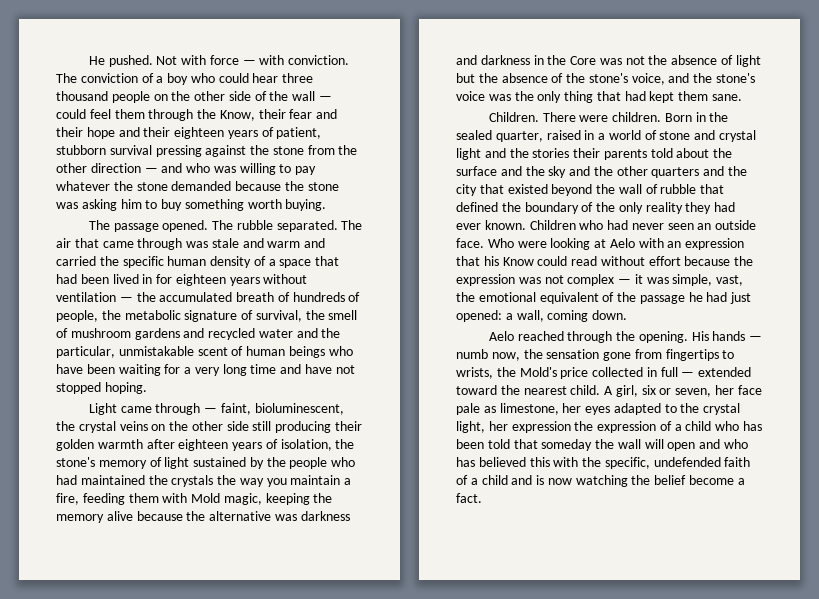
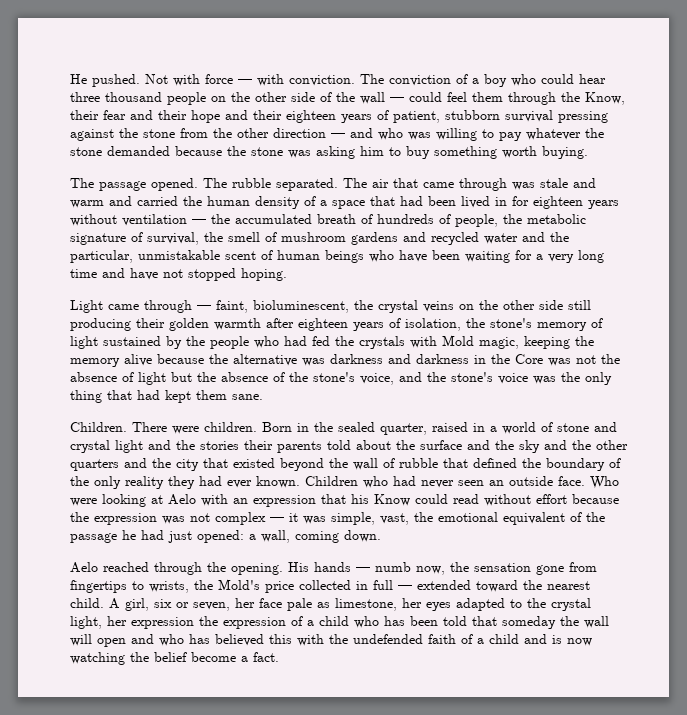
[122,256,164,268] specific -> (202, 201) none
[80,475,145,485] maintained -> [312,336,330,346] fed
[217,475,352,487] [56,493,159,505] the way you maintain a fire, feeding them -> (405, 342) none
[604,457,650,469] specific, -> (348, 639) none

